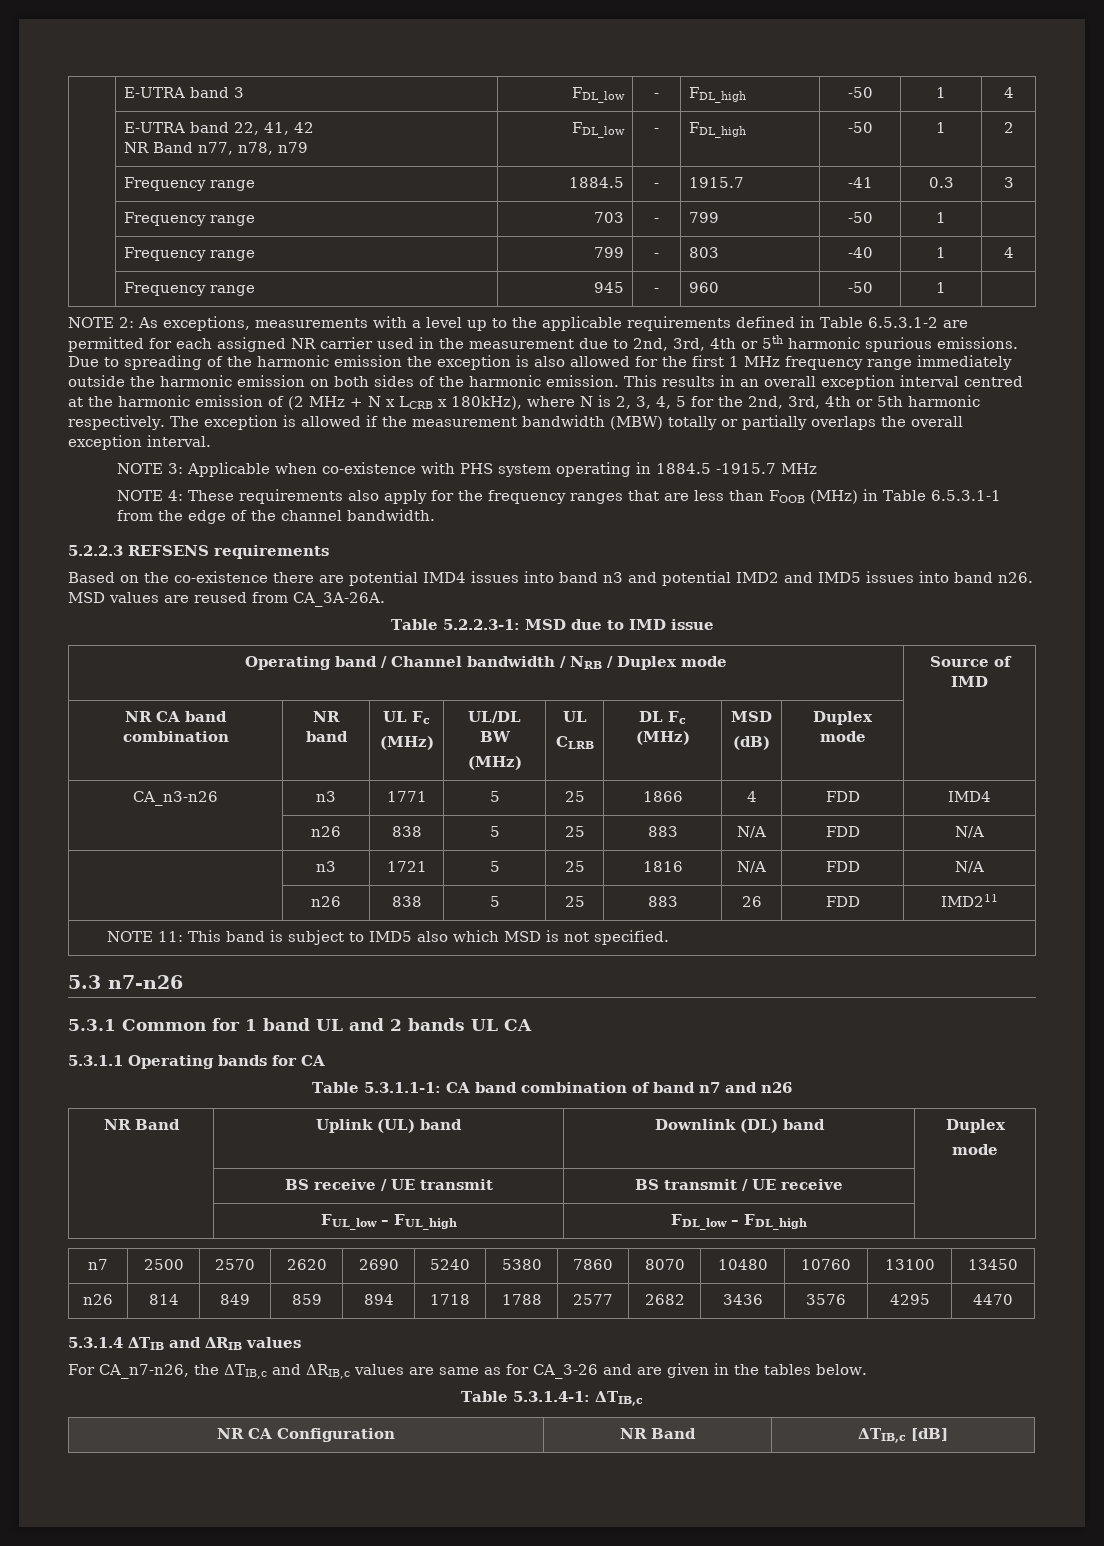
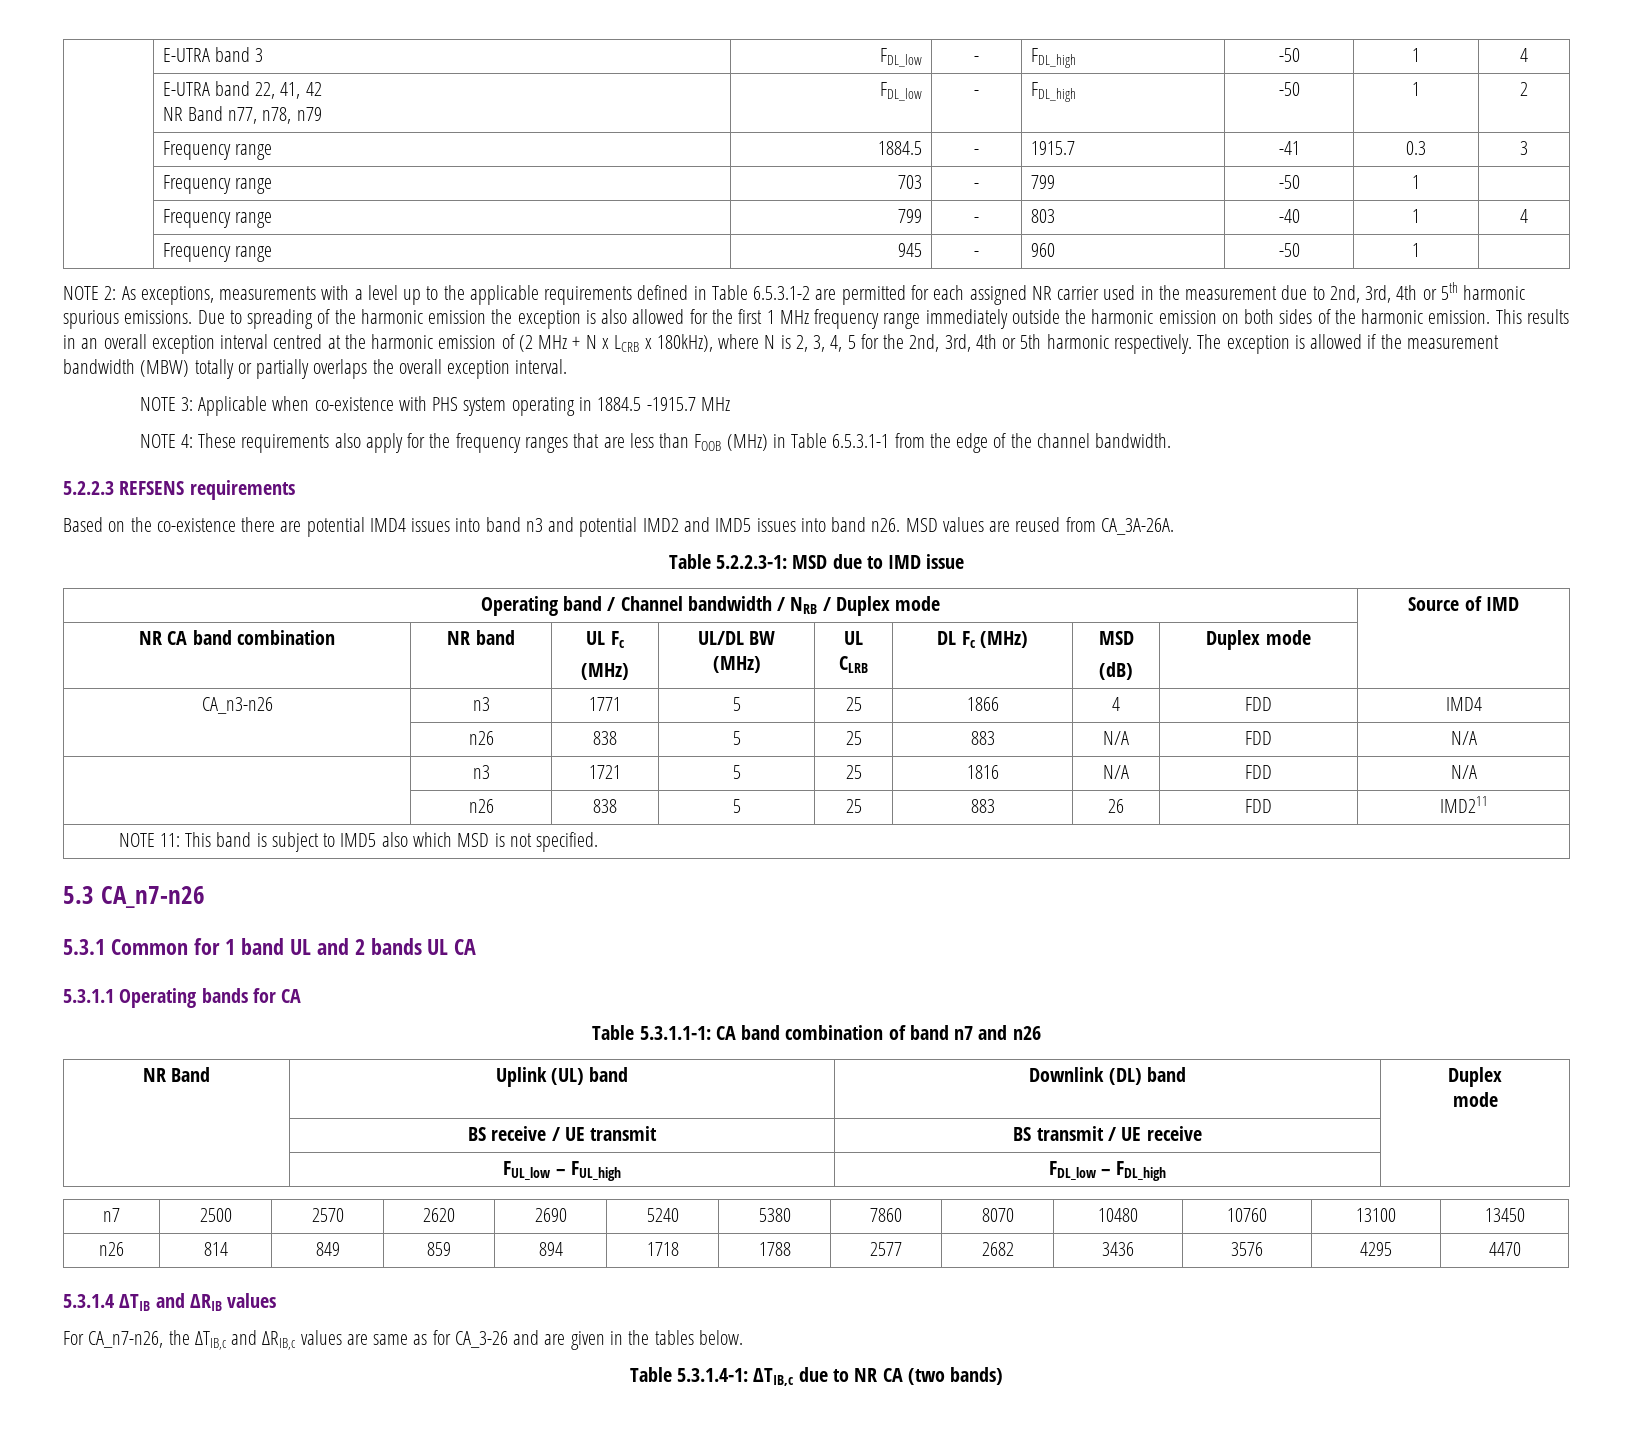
[108,975,183,989] n7-n26 -> [100,886,205,908] CA_n7-n26
[217,1428,395,1442] [620,1428,696,1439] [858,1428,948,1443] // NR CA Configuration | NR Band | ΔTIB,c [dB] -> [798,1367,1004,1385] due to NR CA (two bands)

